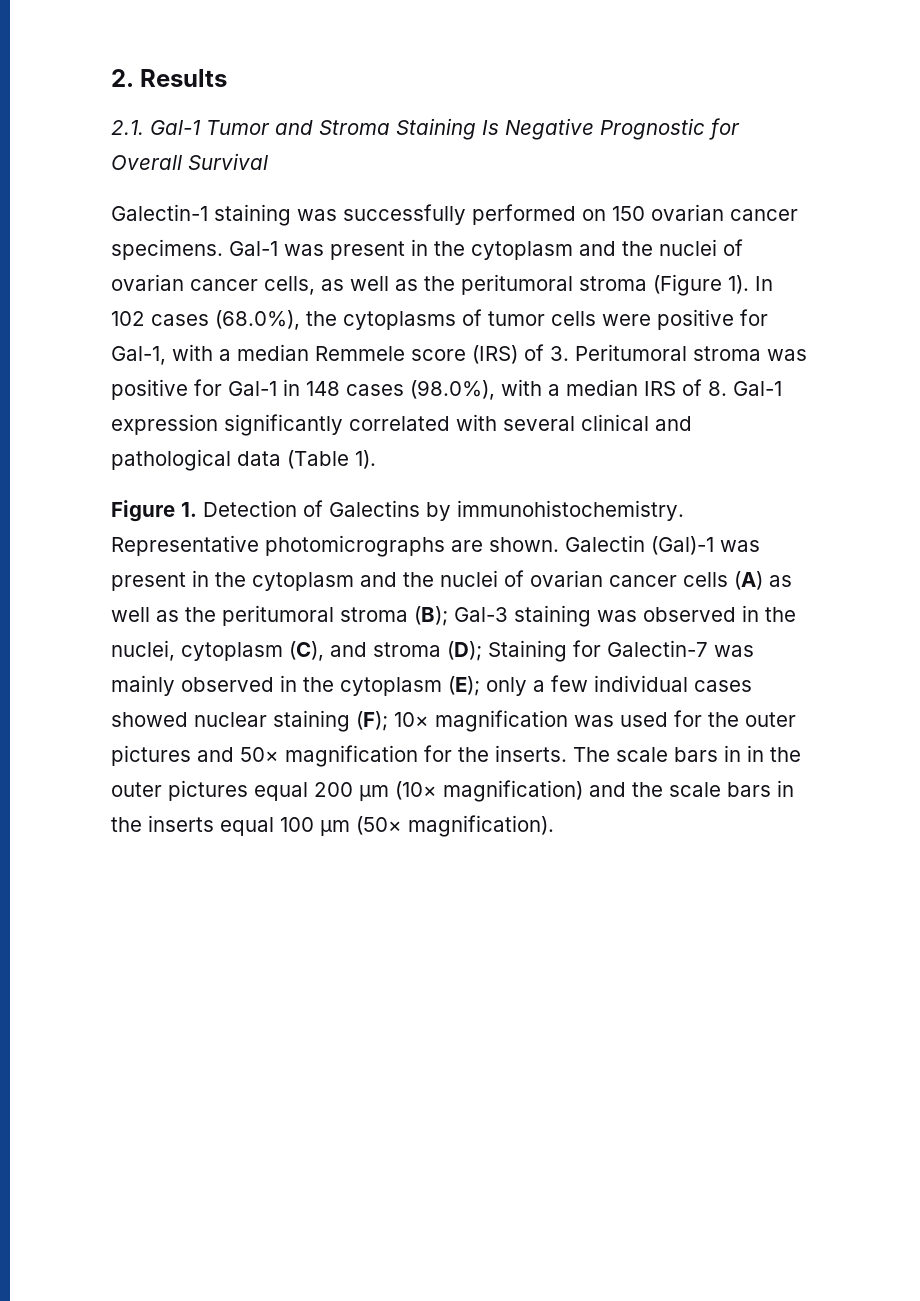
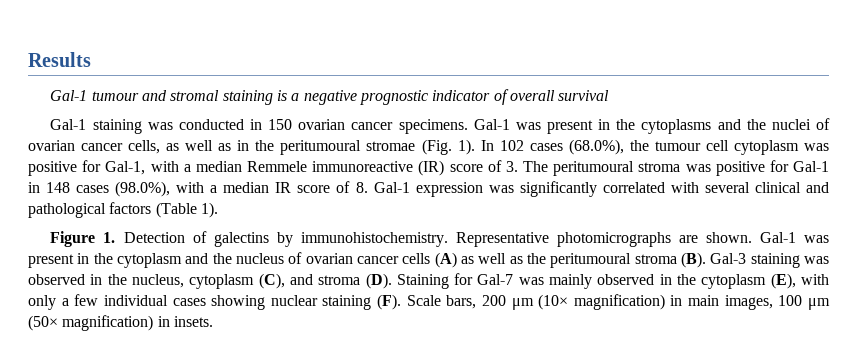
[111,69,134,87] 2. -> (28, 59) none
[111,118,740,140] [111,153,268,170] [111,204,606,226] 2.1. Gal-1 Tumor and Stroma Staining Is Negative Prognostic for Overall Survival // Galectin-1 staining was successfully performed on -> [50,89,610,105] [50,119,262,134] Gal-1 tumour and stromal staining is a negative prognostic indicator of overall survival // Gal-1 staining was conducted in
[471,241,573,260] cytoplasm -> [641,119,712,134] cytoplasms
[424,274,722,296] the peritumoral stroma (Figure -> [237,139,452,155] in the peritumoural stromae (Fig.
[343,309,651,330] cytoplasms of tumor cells were -> [654,140,829,155] tumour cell cytoplasm was
[411,344,687,364] score (IRS) of 3. Peritumoral -> [312,160,635,176] immunoreactive (IR) score of 3. The peritumoural
[644,381,676,396] IRS -> [275,182,331,193] IR score
(218, 424) none -> [488,185,514,193] was
[237,451,281,466] data -> [109,202,152,214] factors
[329,500,420,517] Galectins -> [213,232,269,247] galectins
[565,535,760,555] [111,570,498,591] Galectin (Gal)-1 was present in the cytoplasm and the nuclei -> [759,232,830,243] [28,253,284,268] Gal-1 was present in the cytoplasm and the nucleus
[222,605,448,626] peritumoral stroma (B); -> [550,252,706,268] peritumoural stroma (B).
[111,640,175,661] nuclei, -> [131,274,184,288] nucleus,
[447,641,482,661] (D); -> [365,273,392,289] (D).
[607,640,708,657] Galectin-7 -> [477,274,514,285] Gal-7
[448,676,480,696] (E); -> [770,273,829,289] (E), with
[111,712,188,727] showed -> [211,295,266,310] showing
[356,710,796,732] [111,745,801,767] [111,780,794,802] [111,815,554,837] (F); 10× magnification was used for the outer pictures and 50× magnification for the inserts. The scale bars in in the outer pictures equal 200 μm (10× magnification) and the scale bars in the inserts equal 100 μm (50× magnification). -> [377,294,831,310] [28,315,213,331] (F). Scale bars, 200 μm (10× magnification) in main images, 100 μm (50× magnification) in insets.

